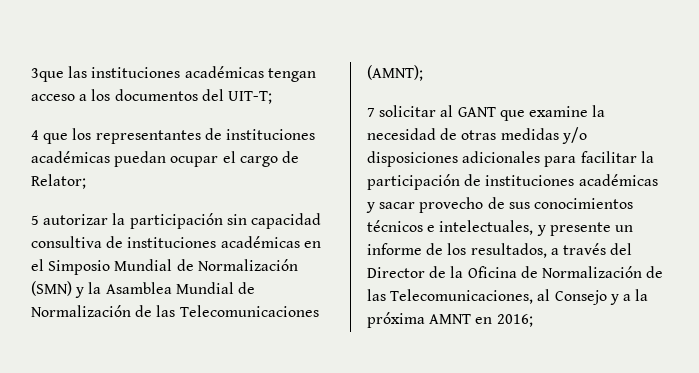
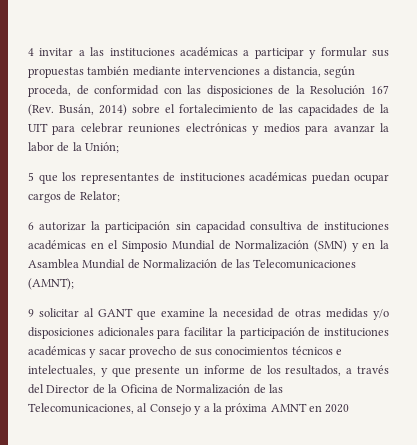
[31,66,316,82] [31,89,272,104] [31,130,39,140] 3que las instituciones académicas tengan acceso a los documentos del UIT-T; // 4 -> [28,47,389,59] [28,65,356,78] [28,85,389,97] [28,104,389,116] [28,123,390,135] [28,142,120,153] [28,172,34,181] 4 invitar a las instituciones académicas a participar y formular sus propuestas también mediante intervenciones a distancia, según proceda, de conformidad con las disposiciones de la Resolución 167 (Rev. Busán, 2014) sobre el fortalecimiento de las capacidades de la UIT para celebrar reuniones electrónicas y medios para avanzar la labor de la Unión; // 5
[222,151,278,167] el cargo -> [28,193,61,203] cargos
[31,215,39,225] 5 -> [28,222,34,230] 6
(85, 292) none -> [362,242,376,249] en
[367,108,375,117] 7 -> [28,309,34,317] 9
(546, 230) none -> [111,367,131,377] que
[496,314,533,327] 2016; -> [325,404,350,413] 2020

